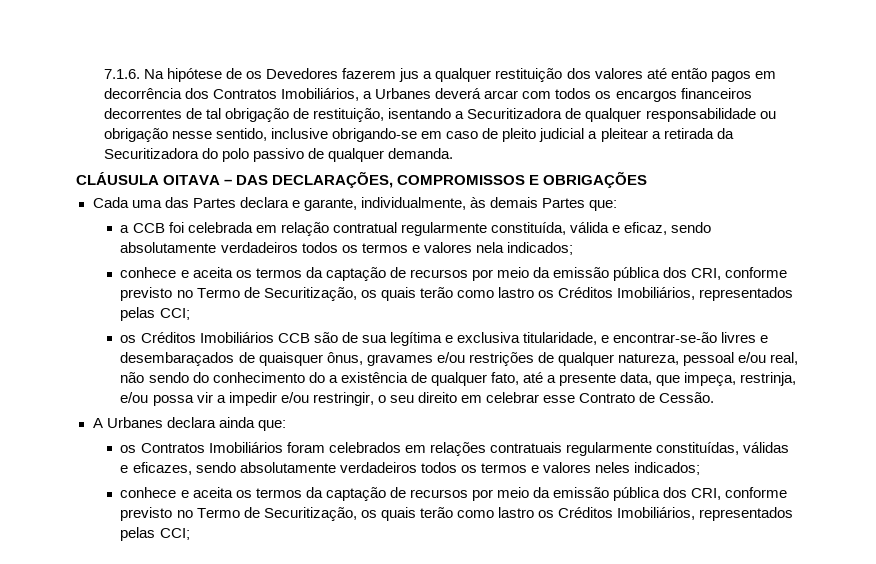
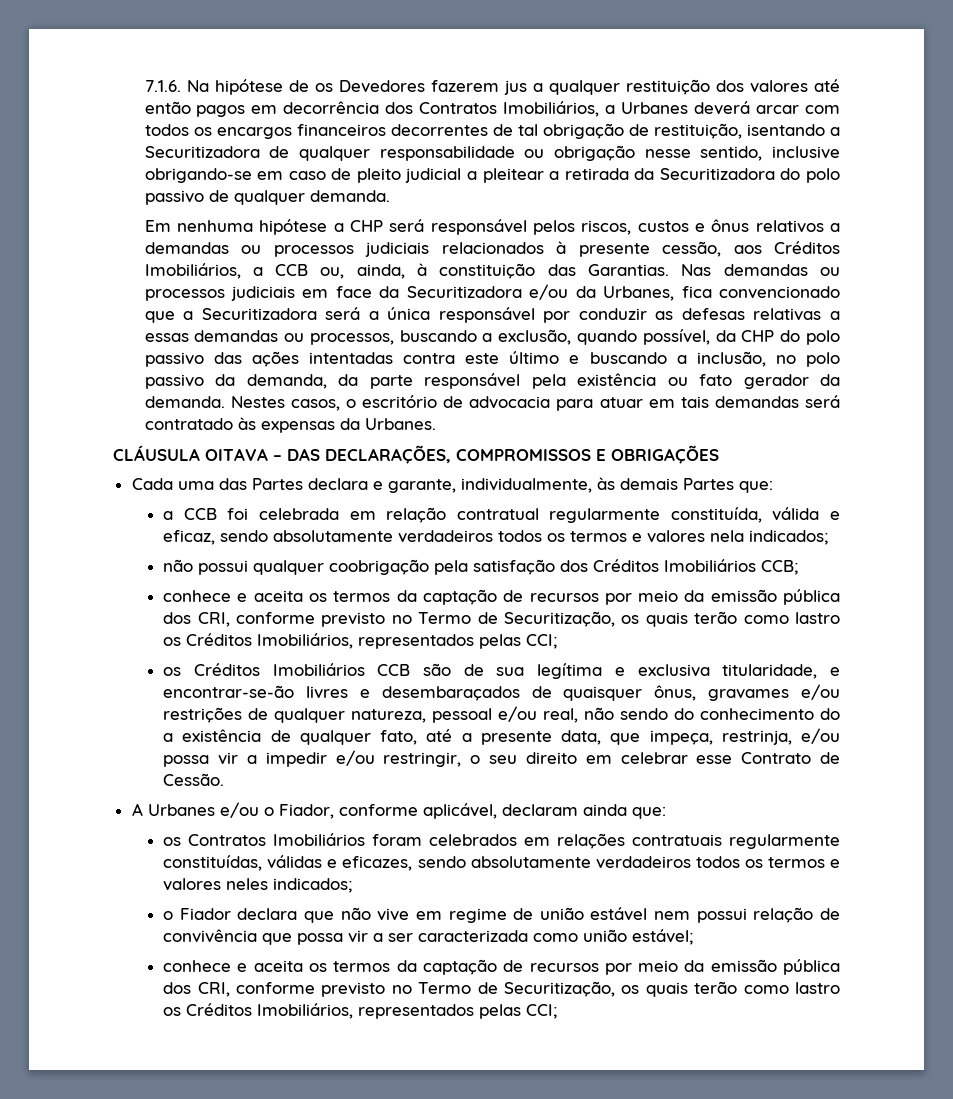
(454, 153) none -> [144,219,840,235] [144,241,840,257] [144,263,840,279] [144,284,841,301] [144,307,840,323] [144,329,840,345] [144,351,841,367] [144,373,841,389] [144,395,841,411] [144,417,436,433] // Em nenhuma hipótese a CHP será responsável pelos riscos, custos e ônus relativos a demandas ou processos judiciais relacionados à presente cessão, aos Créditos Imobiliários, a CCB ou, ainda, à constituição das Garantias. Nas demandas ou processos judiciais em face da Securitizadora e/ou da Urbanes, fica convencionado que a Securitizadora será a única responsável por conduzir as defesas relativas a essas demandas ou processos, buscando a exclusão, quando possível, da CHP do polo passivo das ações intentadas contra este último e buscando a inclusão, no polo passivo da demanda, da parte responsável pela existência ou fato gerador da demanda. Nestes casos, o escritório de advocacia para atuar em tais demandas será contratado às expensas da Urbanes.
(573, 248) none -> [163,559,799,575] // não possui qualquer coobrigação pela satisfação dos Créditos Imobiliários CCB;
[166,417,216,428] declara -> [219,802,578,819] e/ou o Fiador, conforme aplicável, declaram
(700, 468) none -> [163,907,840,923] [163,929,694,945] // o Fiador declara que não vive em regime de união estável nem possui relação de convivência que possa vir a ser caracterizada como união estável;

